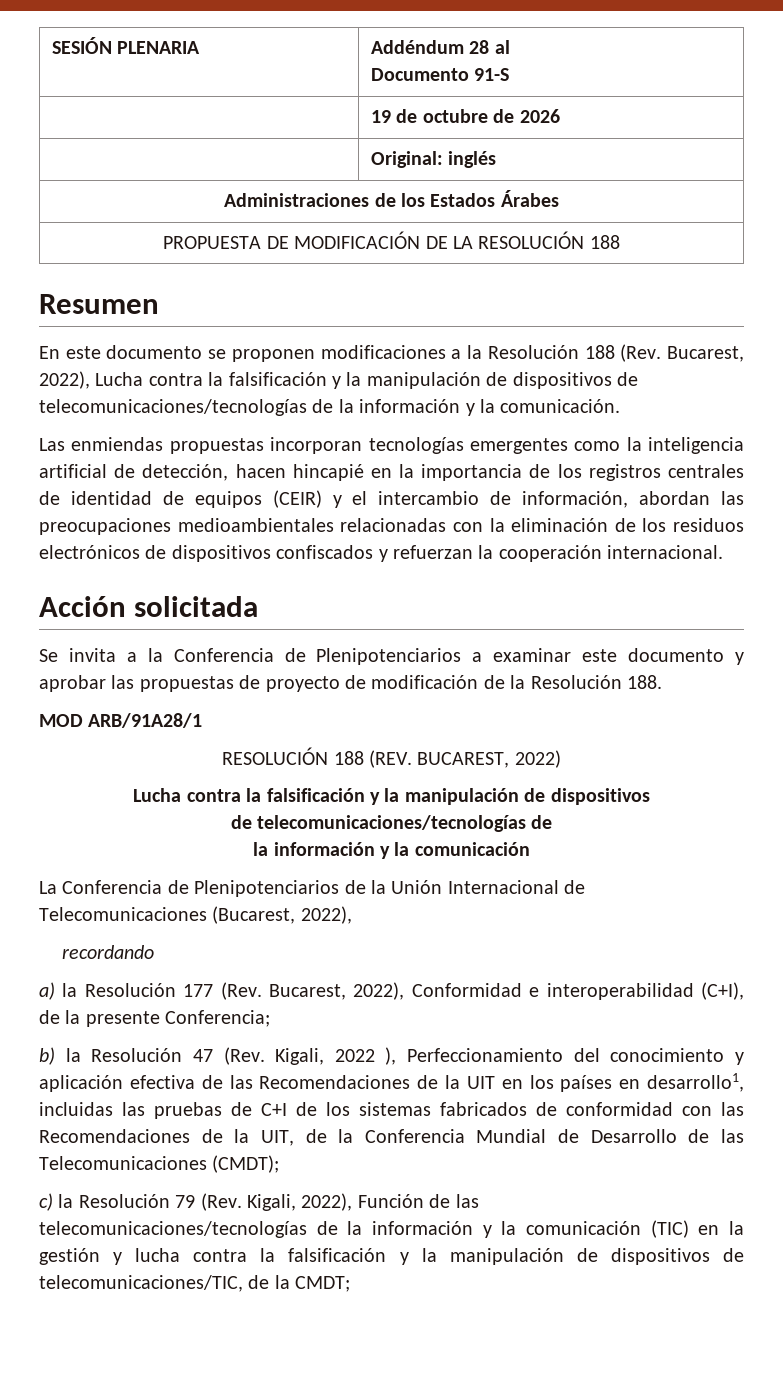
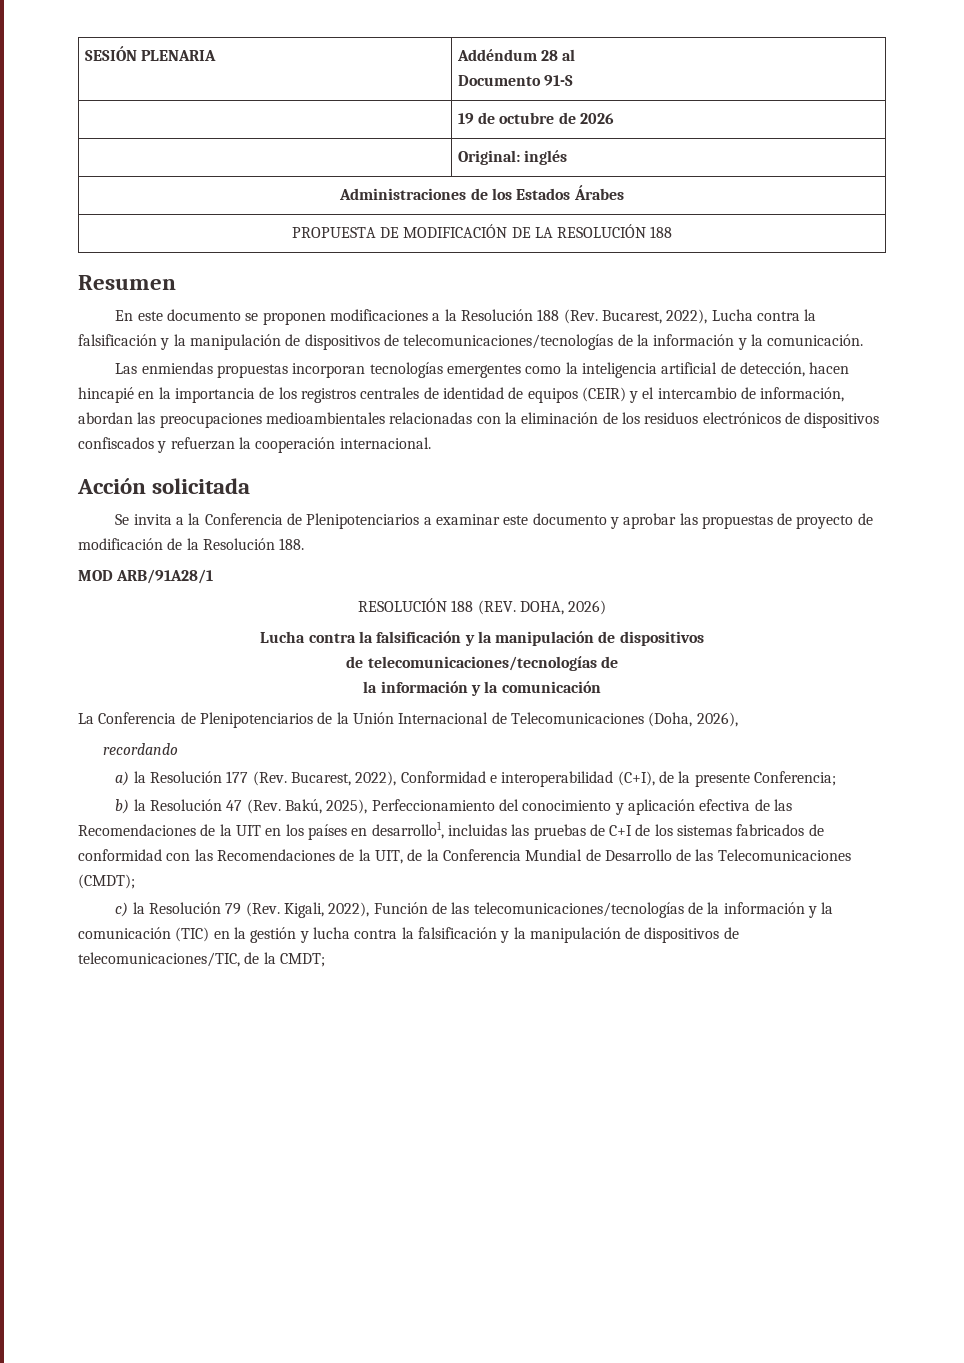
[417,750,561,768] BUCAREST, 2022) -> [519,600,607,615] DOHA, 2026)
[212,906,352,924] (Bucarest, 2022), -> [648,712,738,727] (Doha, 2026),
[275,1047,397,1065] Kigali, 2022 ), -> [284,799,368,814] Bakú, 2025),

